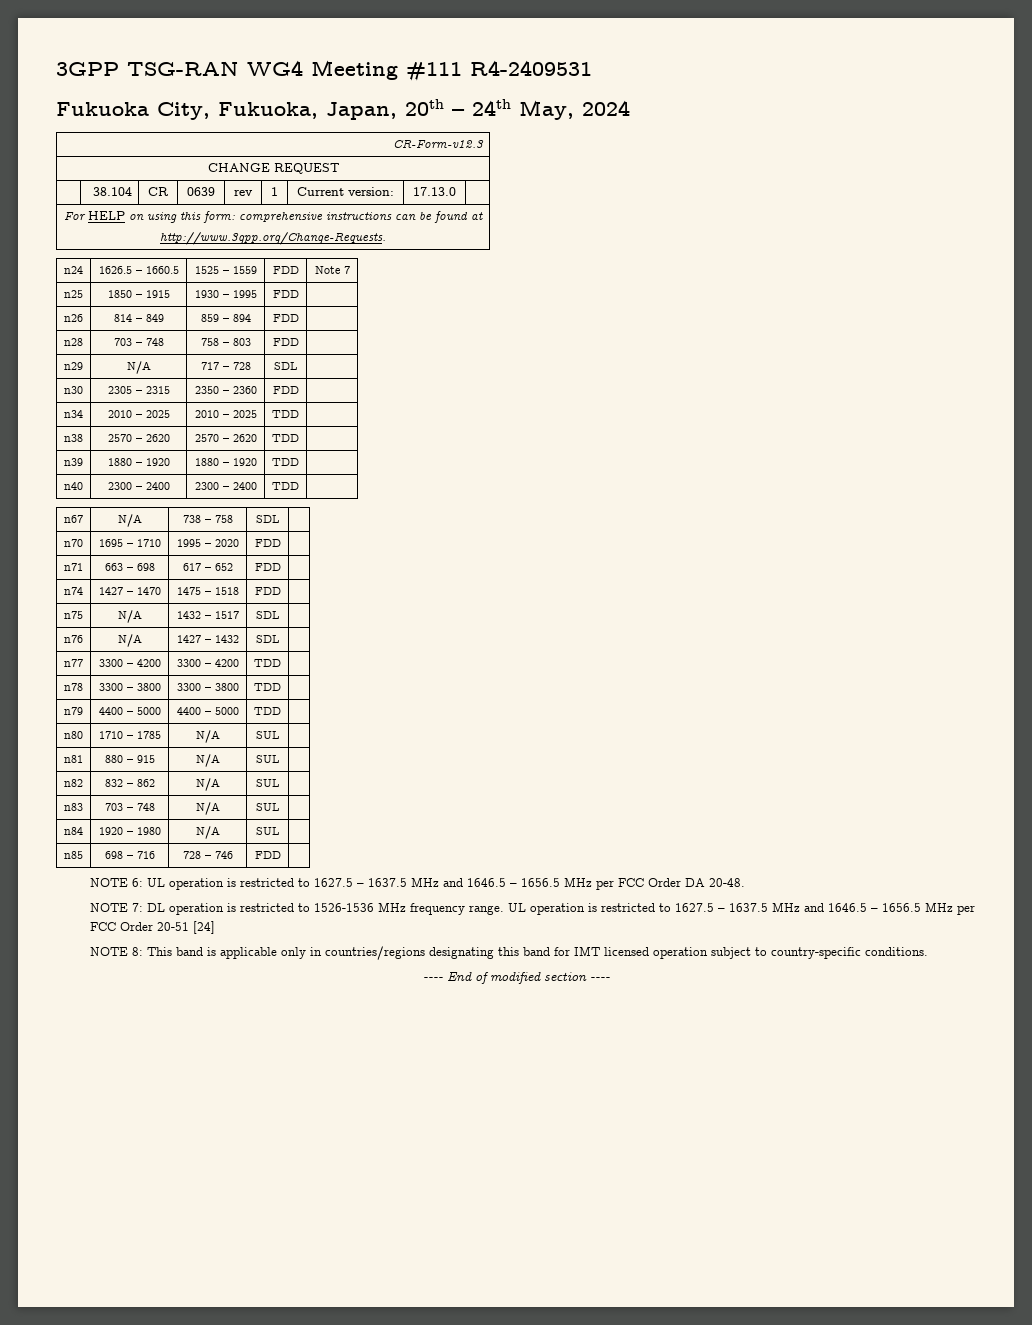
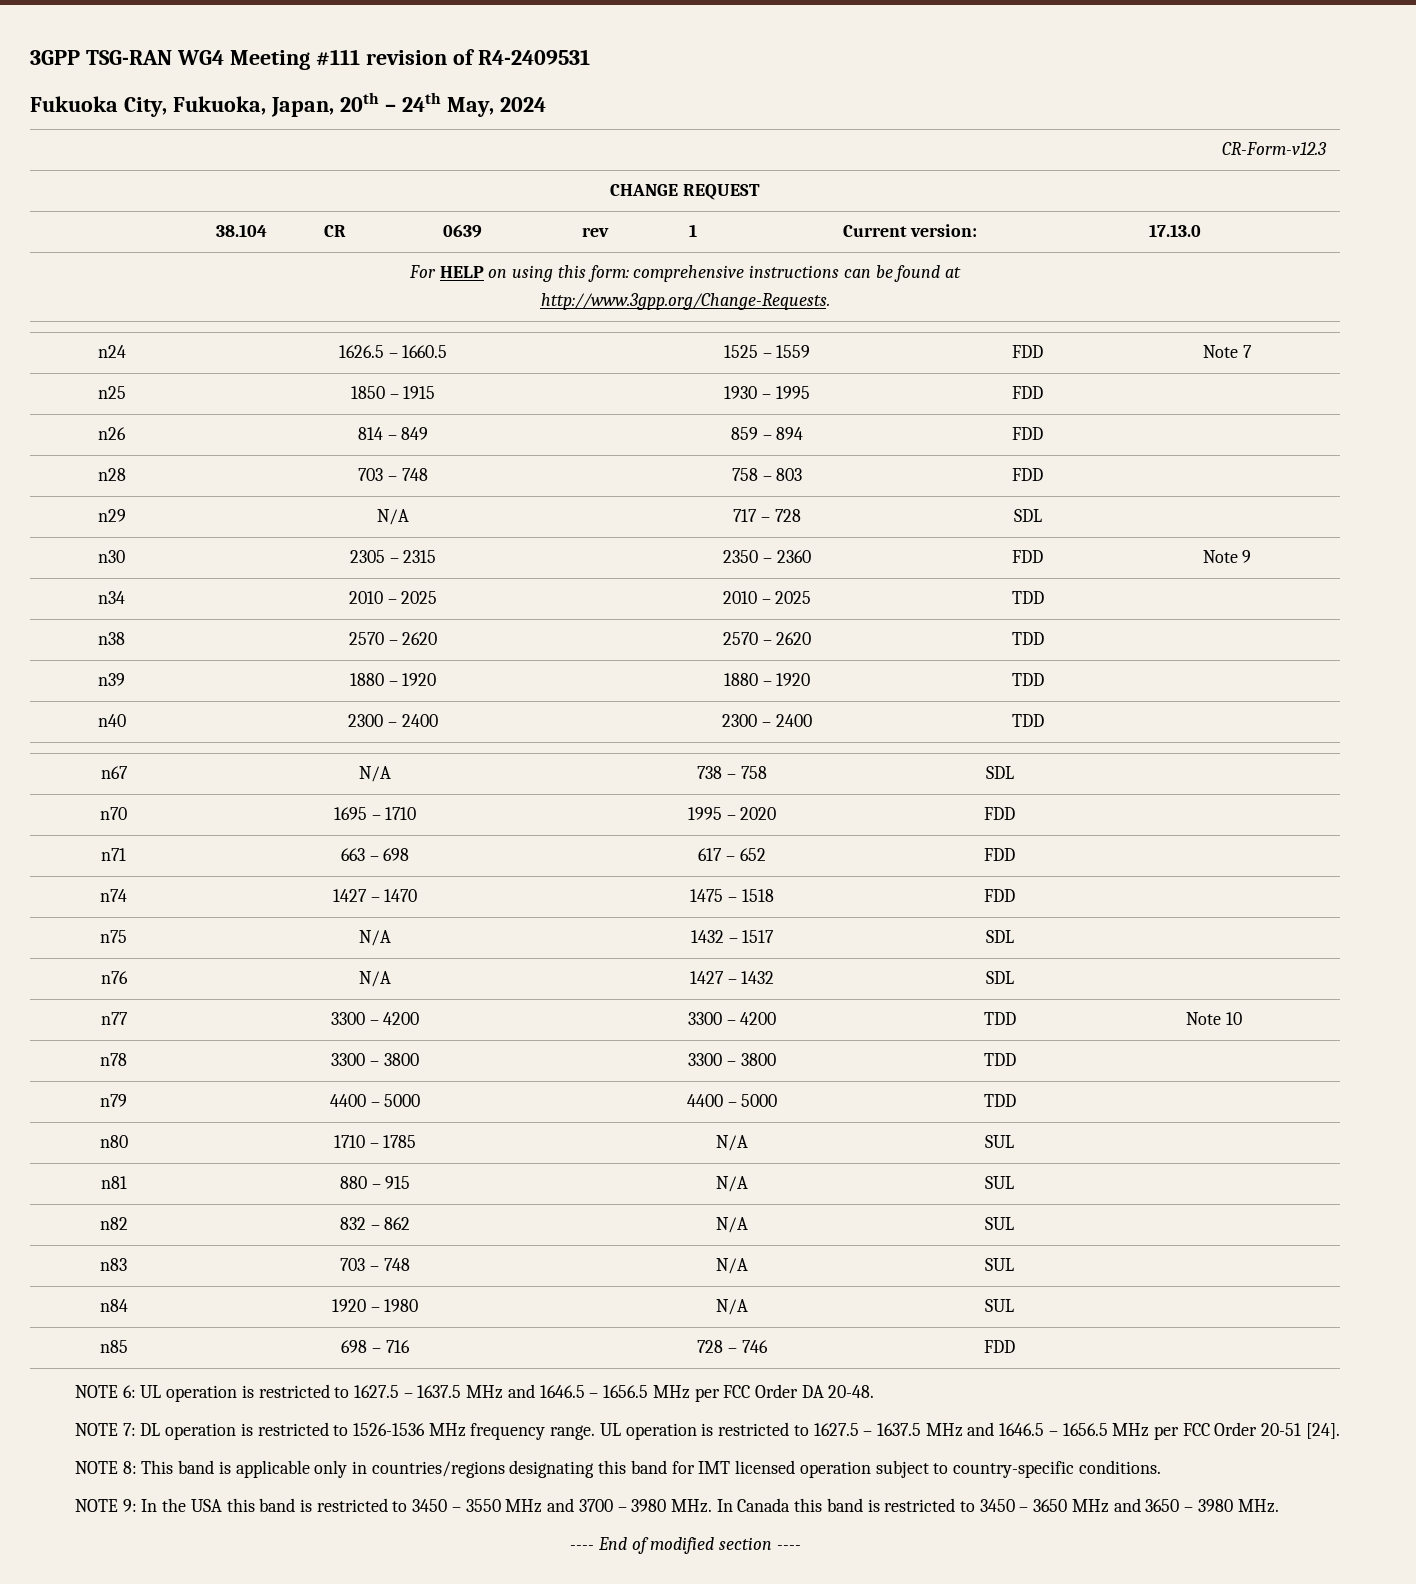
(462, 71) none -> [365,49,475,65] revision of
(299, 390) none -> [1202,550,1252,563] Note 9
(281, 663) none -> [1186,1012,1242,1025] Note 10
[193,921,216,934] [24] -> [1305,1423,1340,1439] [24].
(929, 951) none -> [74,1498,1279,1513] // NOTE 9: In the USA this band is restricted to 3450 – 3550 MHz and 3700 – 3980 MHz. In Canada this band is restricted to 3450 – 3650 MHz and 3650 – 3980 MHz.

